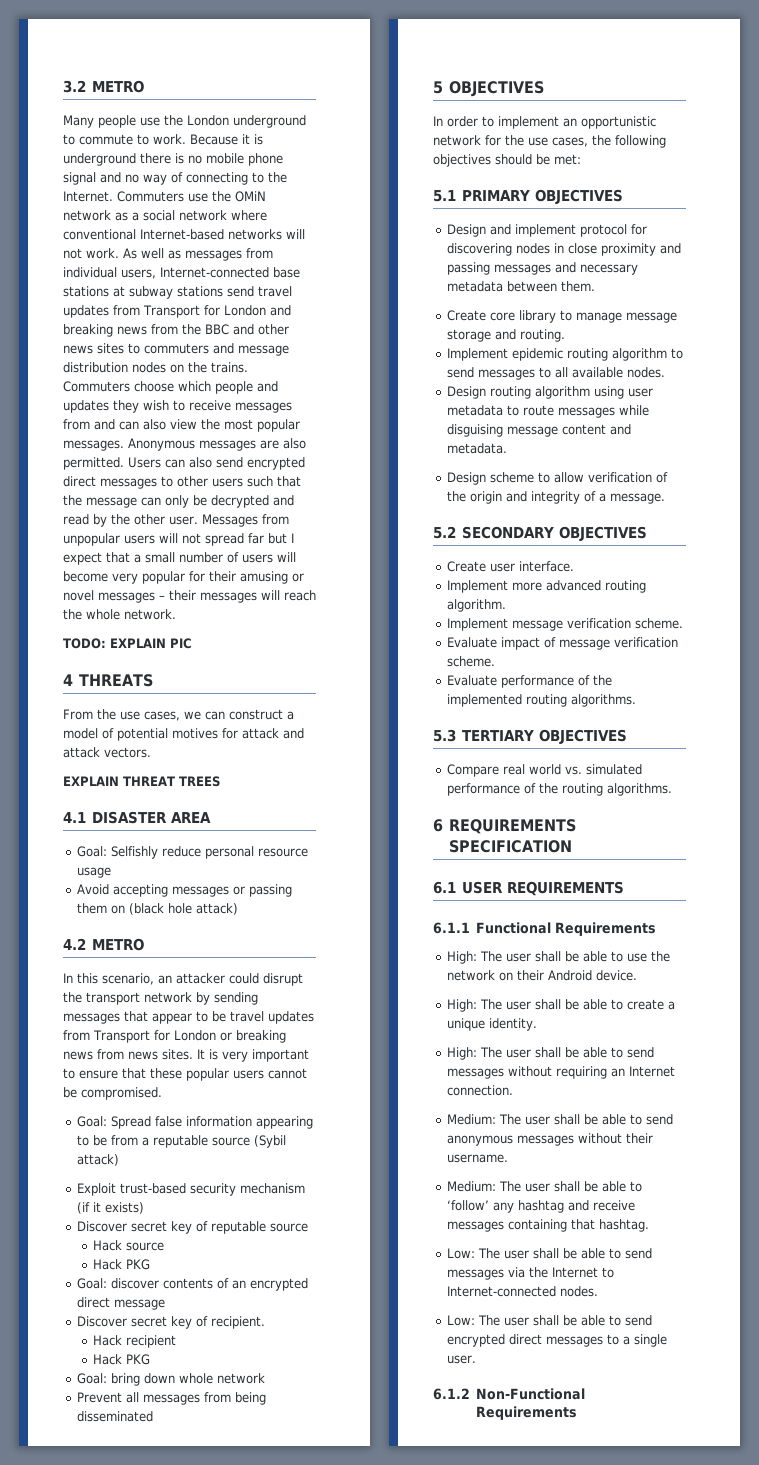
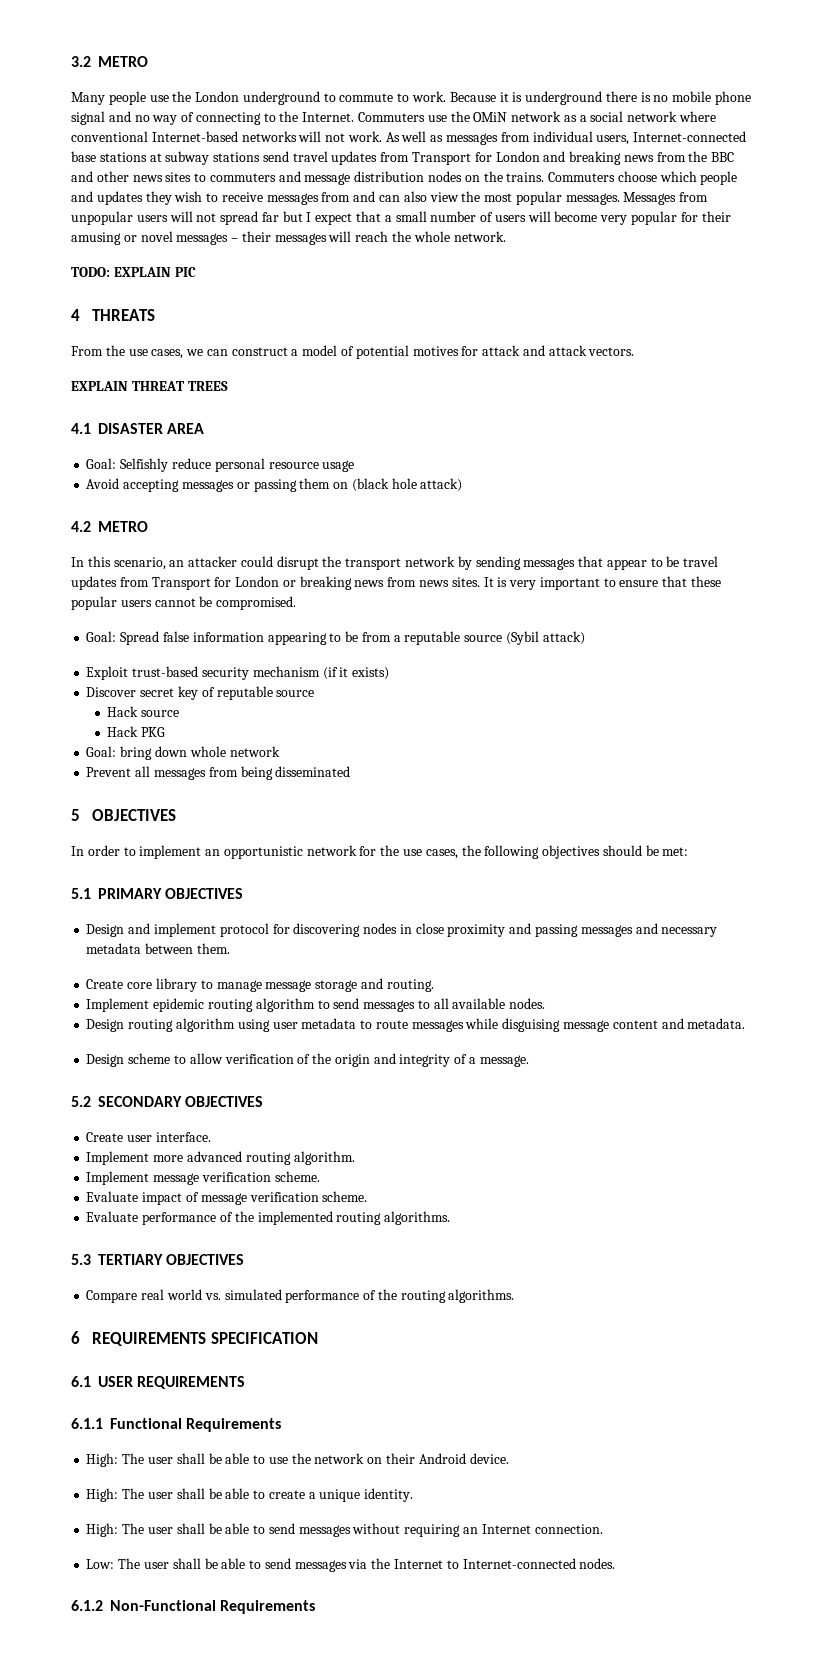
[128,438,306,451] [63,457,305,470] [63,476,301,489] [63,495,294,508] [63,514,198,527] Anonymous messages are also permitted. Users can also send encrypted direct messages to other users such that the message can only be decrypted and read by the other user. -> (620, 199) none
[76,1278,308,1291] [76,1297,165,1310] [76,1316,265,1329] [93,1335,177,1348] [93,1354,151,1365] // Goal: discover contents of an encrypted direct message // Discover secret key of recipient. // Hack recipient // Hack PKG -> (166, 732) none
[446,1114,673,1125] [446,1133,653,1146] [446,1154,508,1163] [446,1181,642,1192] [446,1200,635,1213] [446,1219,649,1232] // Medium: The user shall be able to send anonymous messages without their username. // Medium: The user shall be able to ‘follow’ any hashtag and receive messages containing that hashtag. -> (603, 1529) none
[446,1315,652,1326] [446,1334,667,1347] [446,1355,476,1364] // Low: The user shall be able to send encrypted direct messages to a single user. -> (616, 1563) none

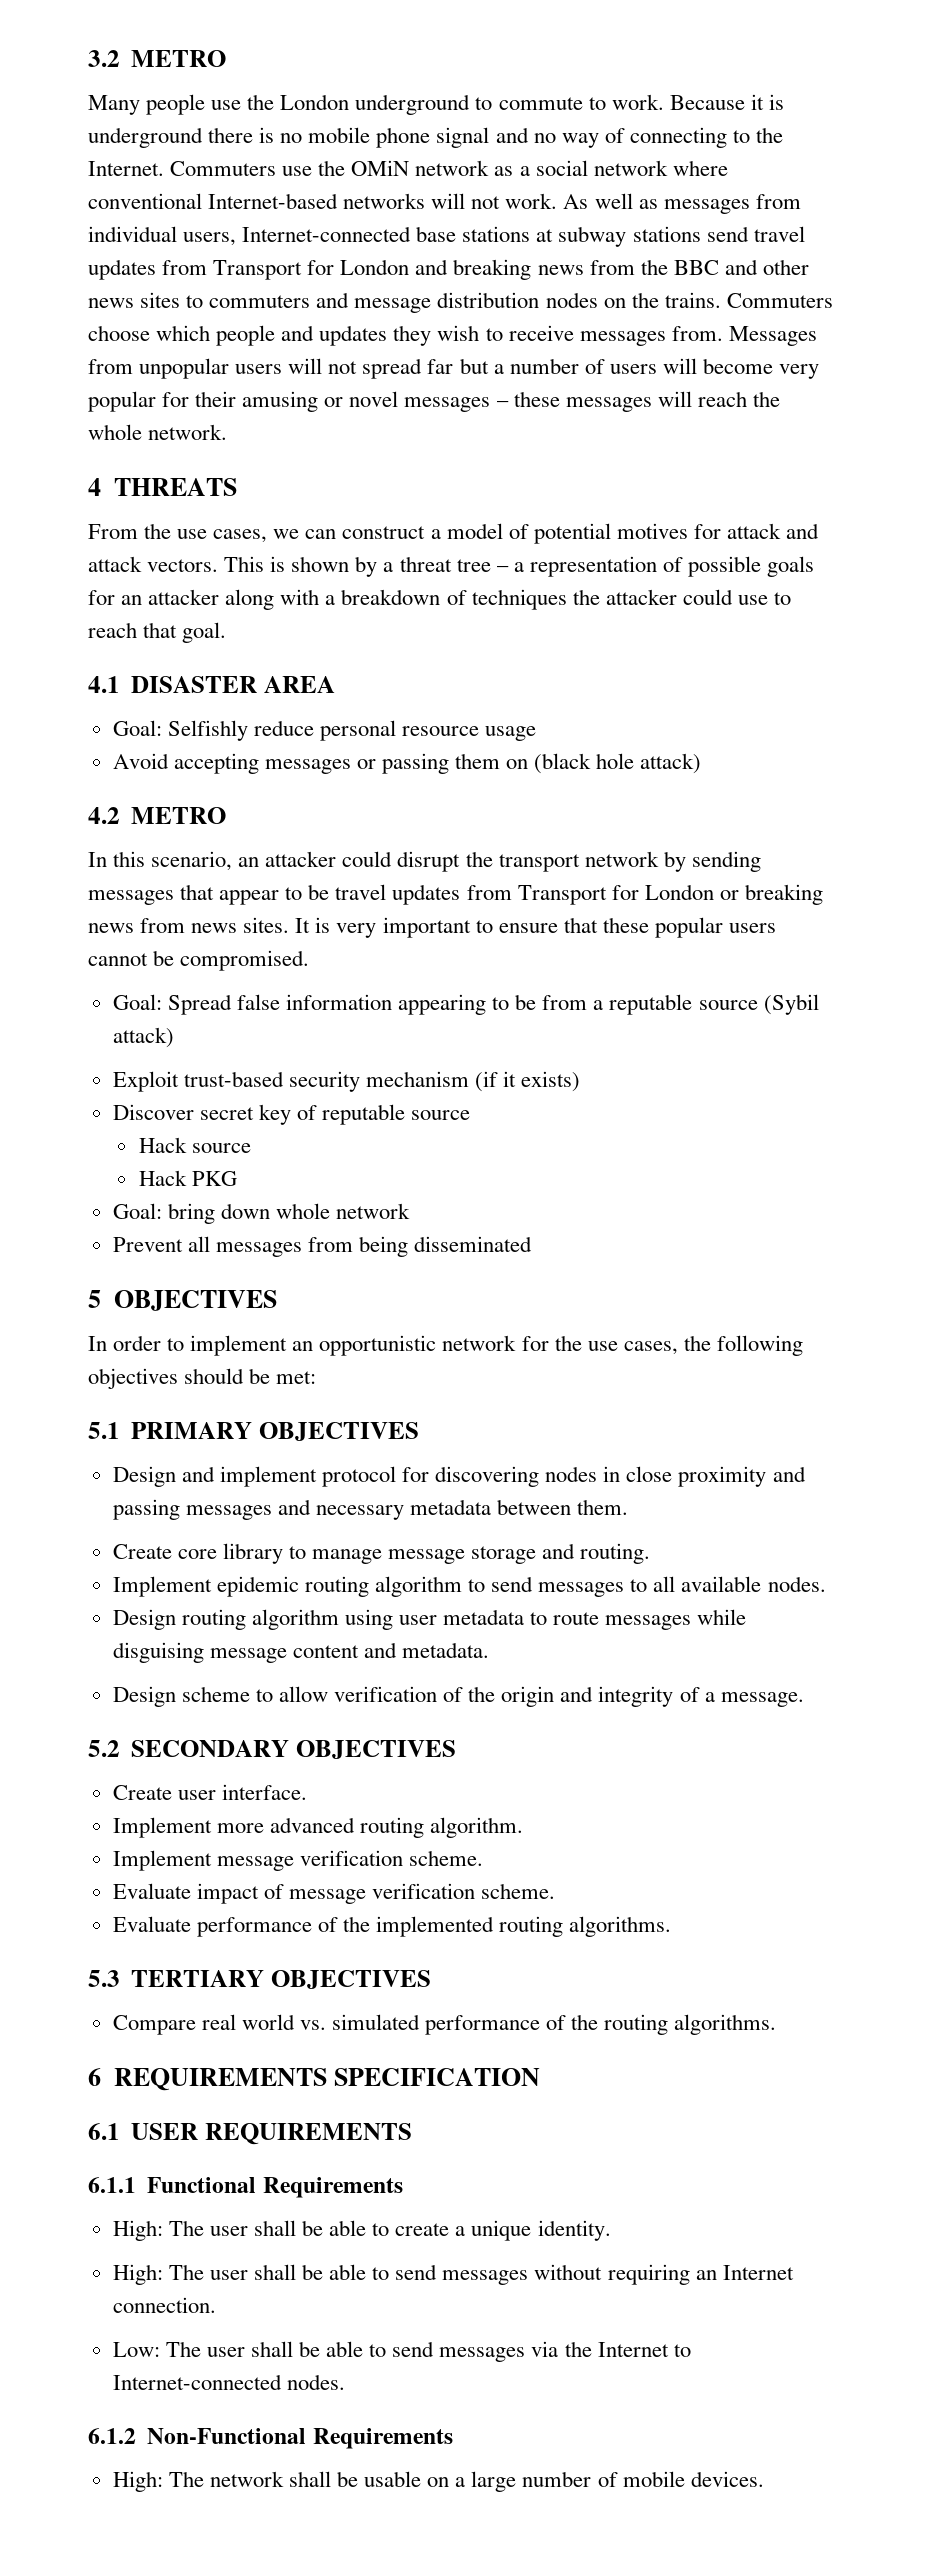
[321,191,620,205] from and can also view the most popular messages. -> [671,326,723,341] from.
[306,211,427,225] I expect that a small -> [493,364,504,374] a
[241,231,271,242] their -> [513,391,560,407] these
[71,267,196,277] // TODO: EXPLAIN PIC -> (228, 432) none
[71,381,228,391] // EXPLAIN THREAT TREES -> [224,556,815,577] [88,589,791,610] [88,622,227,643] This is shown by a threat tree – a representation of possible goals for an attacker along with a breakdown of techniques the attacker could use to reach that goal.
[86,1453,509,1467] // High: The user shall be able to use the network on their Android device. -> (403, 2187) none
(316, 1607) none -> [112,2471,764,2492] // High: The network shall be usable on a large number of mobile devices.

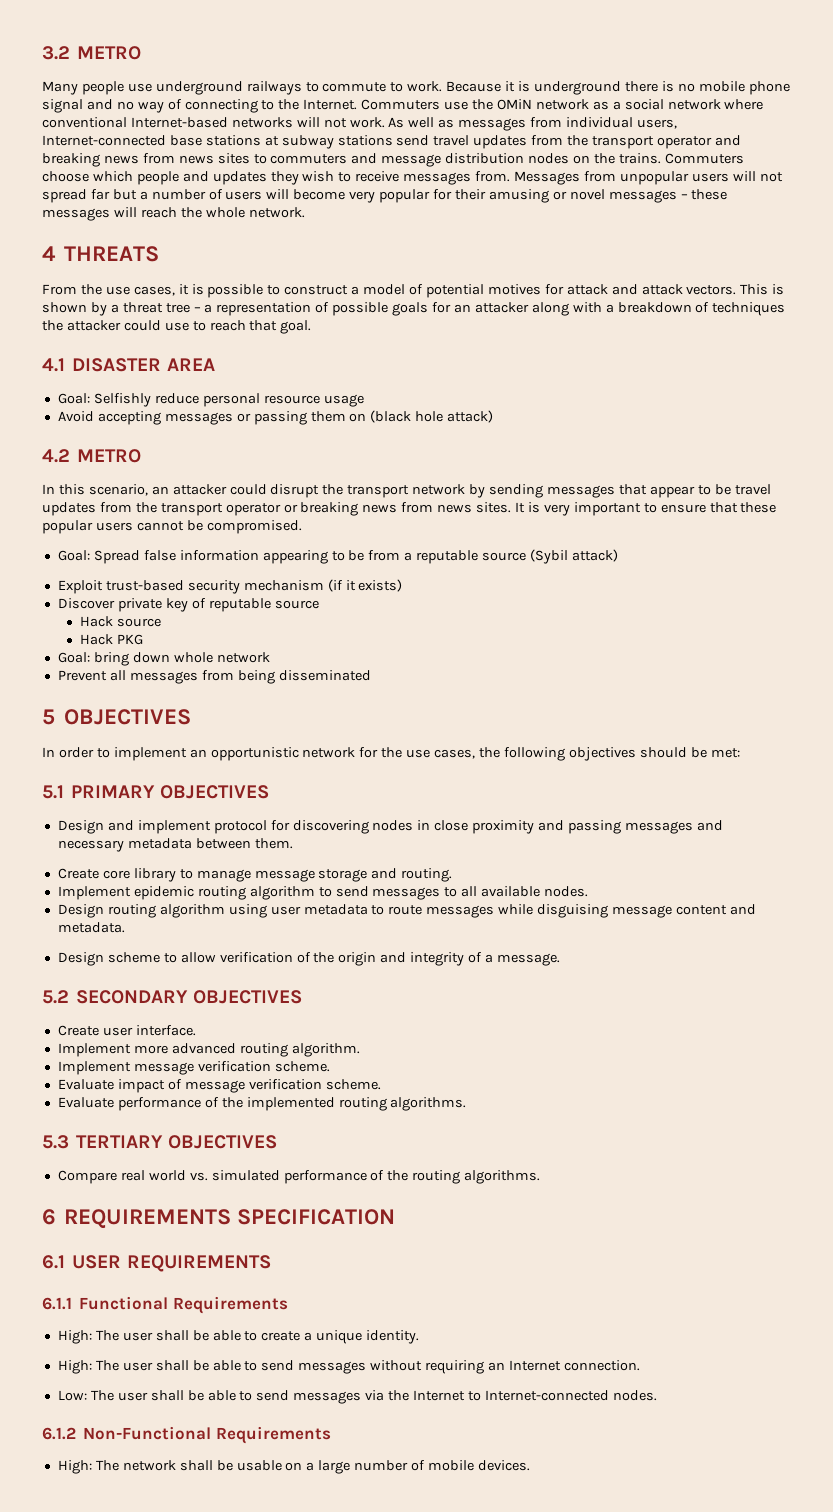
[247,94,471,115] the London underground -> [155,81,302,95] underground railways
[213,259,410,280] Transport for London -> [567,135,712,149] the transport operator
[640,259,809,275] the BBC and other -> (175, 158) none
[273,529,337,539] we can -> [178,284,281,298] it is possible to
[517,884,714,905] Transport for London -> [135,502,281,516] the transport operator
[199,1107,254,1120] secret -> [117,598,162,612] private

